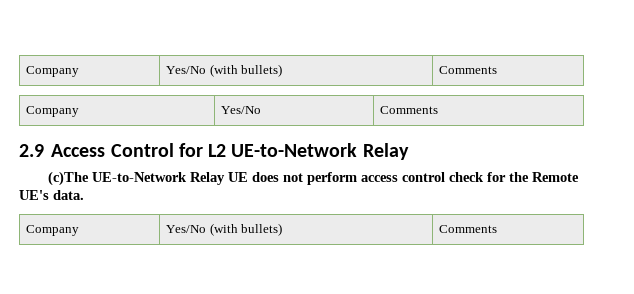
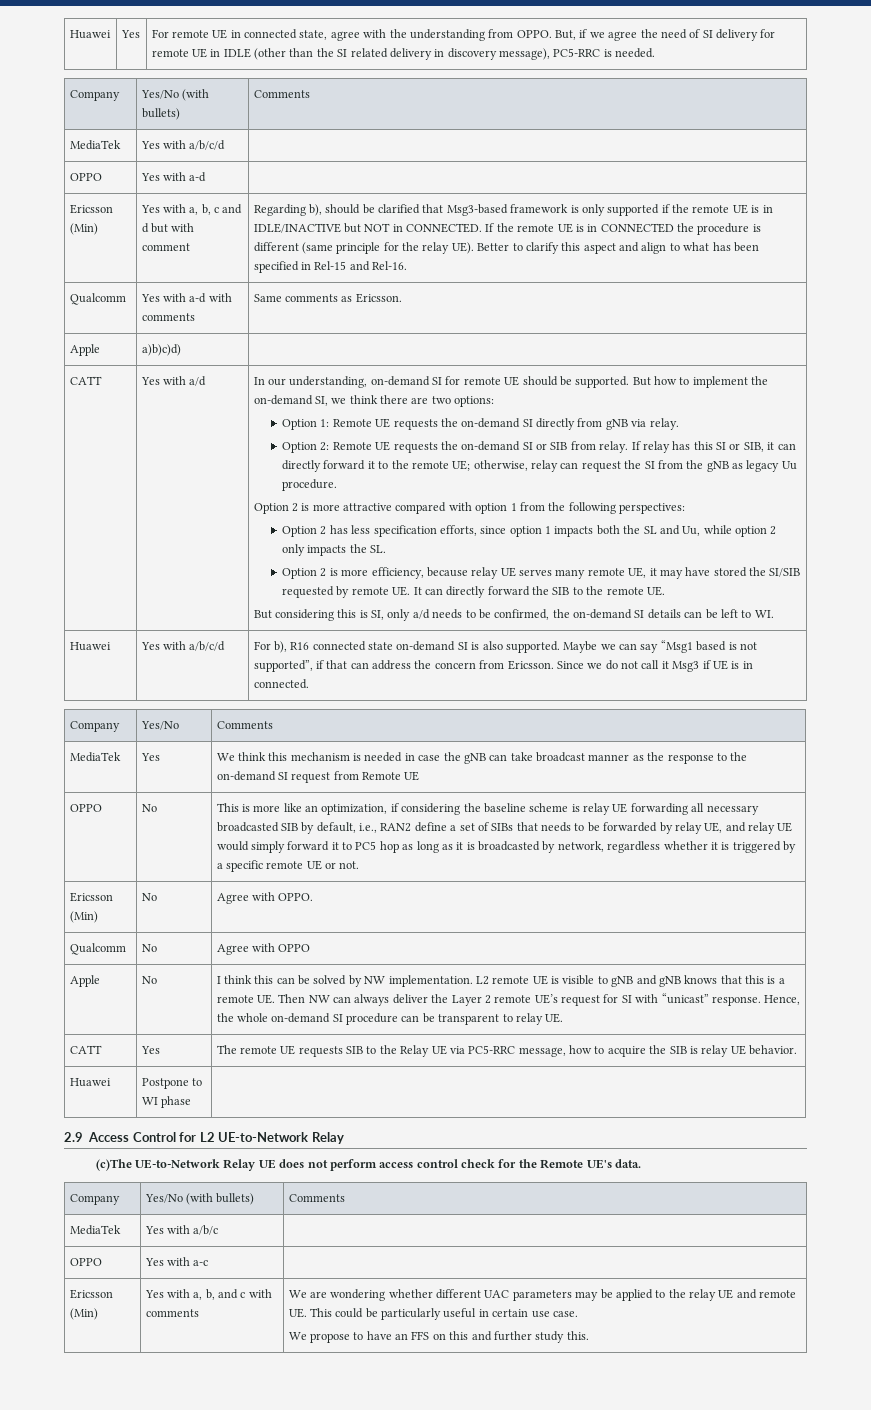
[26,66,80,77] [166,64,283,77] [439,66,498,74] [26,106,80,117] [221,106,262,114] [380,106,439,114] Company | Yes/No (with bullets) | Comments // Company | Yes/No | Comments -> [69,30,111,39] [120,30,140,38] [151,29,776,41] [151,48,656,60] [69,90,120,101] [140,89,209,101] [141,108,180,120] [253,90,310,98] [69,140,121,150] [140,140,226,150] [69,173,102,181] [140,172,207,182] [69,204,113,214] [69,223,98,235] [140,204,243,215] [141,223,195,233] [141,243,190,251] [253,204,773,216] [253,223,761,235] [253,242,759,254] [253,261,408,273] [69,293,126,305] [140,293,232,303] [141,313,195,321] [253,293,402,303] [69,344,100,356] [141,344,181,356] [69,376,102,385] [140,376,207,386] [253,376,769,388] [253,395,495,407] [281,418,679,430] [281,441,796,453] [281,460,797,472] [281,479,337,491] [253,502,686,514] [281,525,777,537] [281,544,387,556] [281,567,801,579] [281,586,665,598] [253,609,774,621] [69,642,111,651] [140,641,226,651] [253,640,757,653] [253,660,753,672] [253,679,309,689] [69,721,120,732] [140,721,179,730] [216,721,273,729] [69,752,121,762] [140,753,160,761] [216,752,748,764] [216,771,420,783] [69,804,102,812] [141,804,157,812] [216,803,759,815] [216,822,793,834] [216,841,797,853] [216,860,360,872] [69,892,113,902] [69,911,98,923] [141,893,157,901] [216,892,314,904] [69,943,126,955] [141,944,157,952] [216,943,311,955] [69,975,100,987] [141,976,157,984] [216,975,785,987] [216,993,801,1006] [216,1013,564,1025] [69,1045,102,1054] [140,1046,160,1054] [216,1045,798,1057] [69,1078,111,1087] [141,1078,202,1089] [141,1096,191,1108] Huawei | Yes | For remote UE in connected state, agree with the understanding from OPPO. But, if we agree the need of SI delivery for remote UE in IDLE (other than the SI related delivery in discovery message), PC5-RRC is needed. // Company | Yes/No (with bullets) | Comments // MediaTek | Yes with a/b/c/d | // OPPO | Yes with a-d | // Ericsson (Min) | Yes with a, b, c and d but with comment | Regarding b), should be clarified that Msg3-based framework is only supported if the remote UE is in IDLE/INACTIVE but NOT in CONNECTED. If the remote UE is in CONNECTED the procedure is different (same principle for the relay UE). Better to clarify this aspect and align to what has been specified in Rel-15 and Rel-16. // Qualcomm | Yes with a-d with comments | Same comments as Ericsson. // Apple | a)b)c)d) | // CATT | Yes with a/d | In our understanding, on-demand SI for remote UE should be supported. But how to implement the on-demand SI, we think there are two options: // Option 1: Remote UE requests the on-demand SI directly from gNB via relay. // Option 2: Remote UE requests the on-demand SI or SIB from relay. If relay has this SI or SIB, it can directly forward it to the remote UE; otherwise, relay can request the SI from the gNB as legacy Uu procedure. // Option 2 is more attractive compared with option 1 from the following perspectives: // Option 2 has less specification efforts, since option 1 impacts both the SL and Uu, while option 2 only impacts the SL. // Option 2 is more efficiency, because relay UE serves many remote UE, it may have stored the SI/SIB requested by remote UE. It can directly forward the SIB to the remote UE. // But considering this is SI, only a/d needs to be confirmed, the on-demand SI details can be left to WI. // Huawei | Yes with a/b/c/d | For b), R16 connected state on-demand SI is also supported. Maybe we can say “Msg1 based is not supported”, if that can address the concern from Ericsson. Since we do not call it Msg3 if UE is in connected. // Company | Yes/No | Comments // MediaTek | Yes | We think this mechanism is needed in case the gNB can take broadcast manner as the response to the on-demand SI request from Remote UE // OPPO | No | This is more like an optimization, if considering the baseline scheme is relay UE forwarding all necessary broadcasted SIB by default, i.e., RAN2 define a set of SIBs that needs to be forwarded by relay UE, and relay UE would simply forward it to PC5 hop as long as it is broadcasted by network, regardless whether it is triggered by a specific remote UE or not. // Ericsson (Min) | No | Agree with OPPO. // Qualcomm | No | Agree with OPPO // Apple | No | I think this can be solved by NW implementation. L2 remote UE is visible to gNB and gNB knows that this is a remote UE. Then NW can always deliver the Layer 2 remote UE’s request for SI with “unicast” response. Hence, the whole on-demand SI procedure can be transparent to relay UE. // CATT | Yes | The remote UE requests SIB to the Relay UE via PC5-RRC message, how to acquire the SIB is relay UE behavior. // Huawei | Postpone to WI phase |
(498, 229) none -> [69,1225,121,1235] [144,1225,219,1235] [69,1258,102,1266] [144,1257,209,1266] [69,1289,113,1299] [69,1308,98,1320] [144,1289,272,1300] [145,1309,199,1317] [288,1289,797,1301] [288,1308,578,1320] [288,1331,589,1343] // MediaTek | Yes with a/b/c | // OPPO | Yes with a-c | // Ericsson (Min) | Yes with a, b, and c with comments | We are wondering whether different UAC parameters may be applied to the relay UE and remote UE. This could be particularly useful in certain use case. // We propose to have an FFS on this and further study this.

